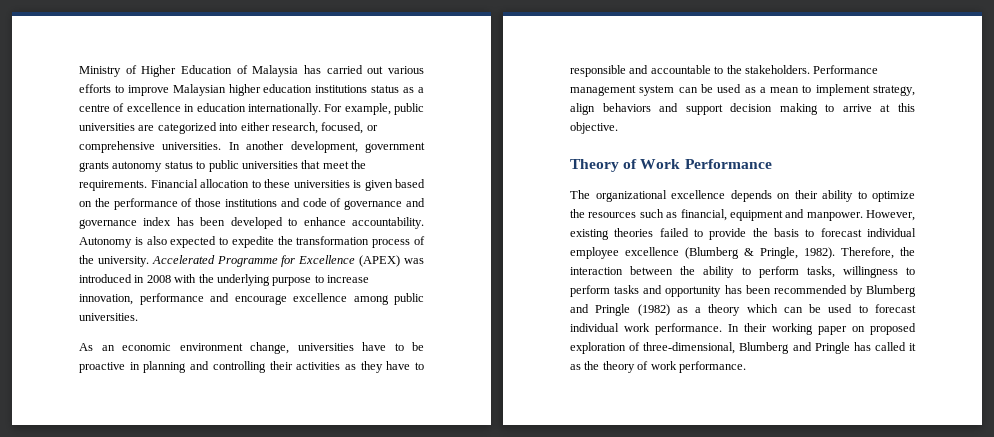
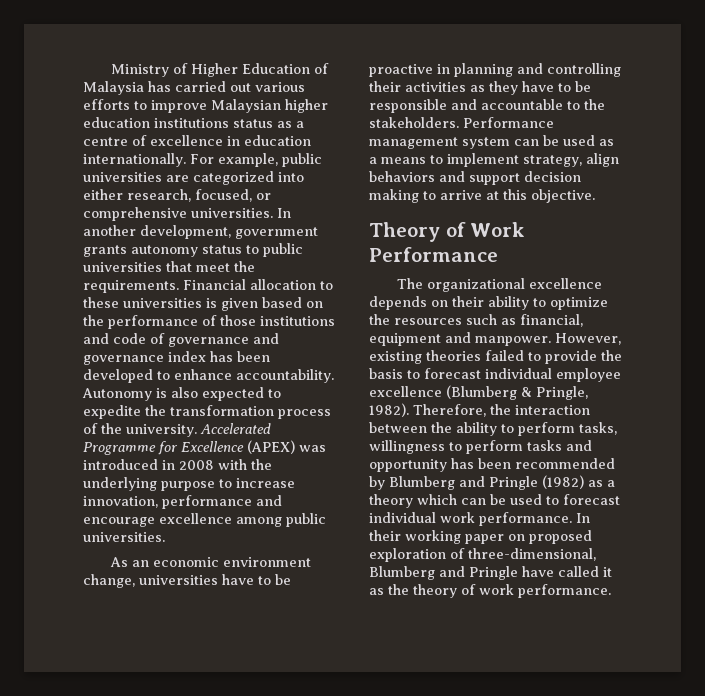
(424, 366) none -> [575,81,591,92] be
[770,87,800,93] mean -> [381,157,426,164] means
[853,342,871,351] has -> [522,566,554,577] have

